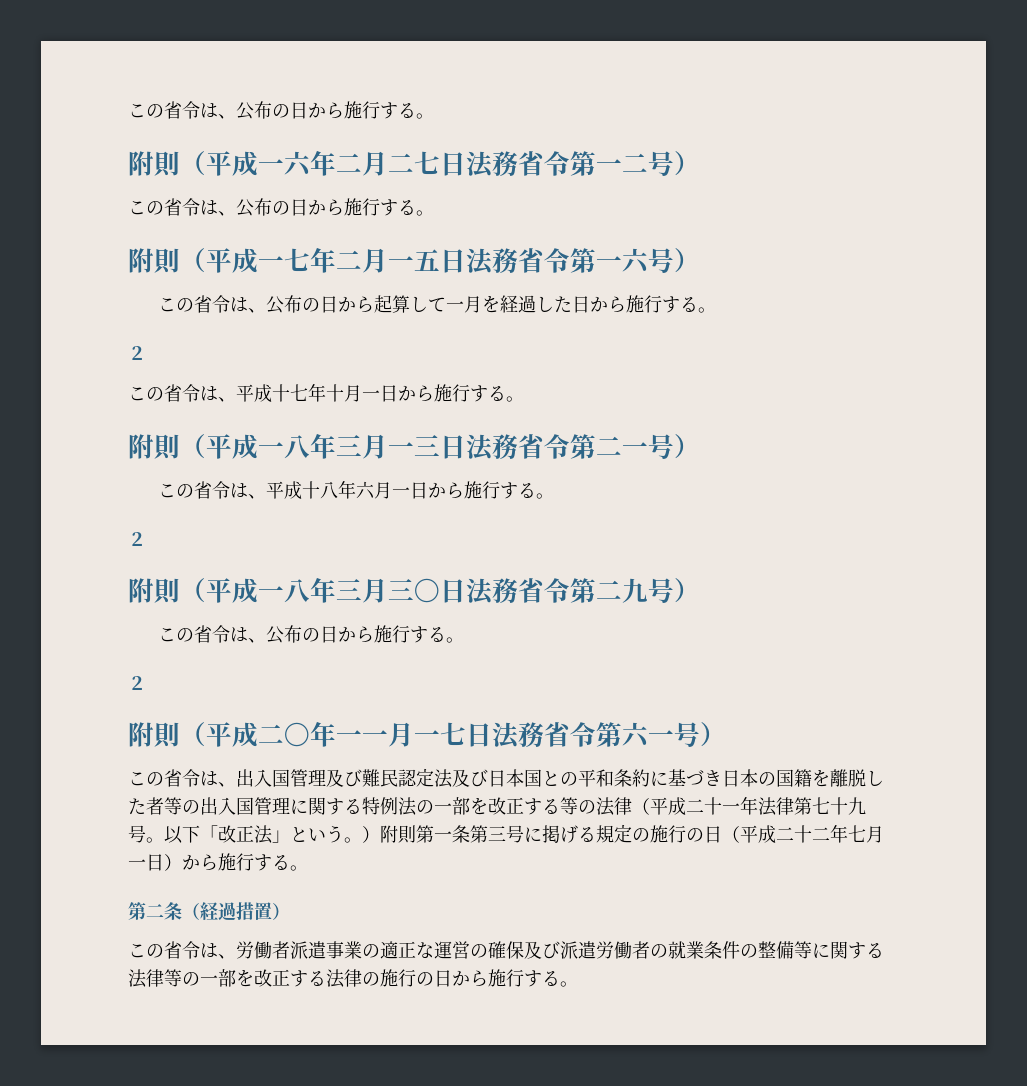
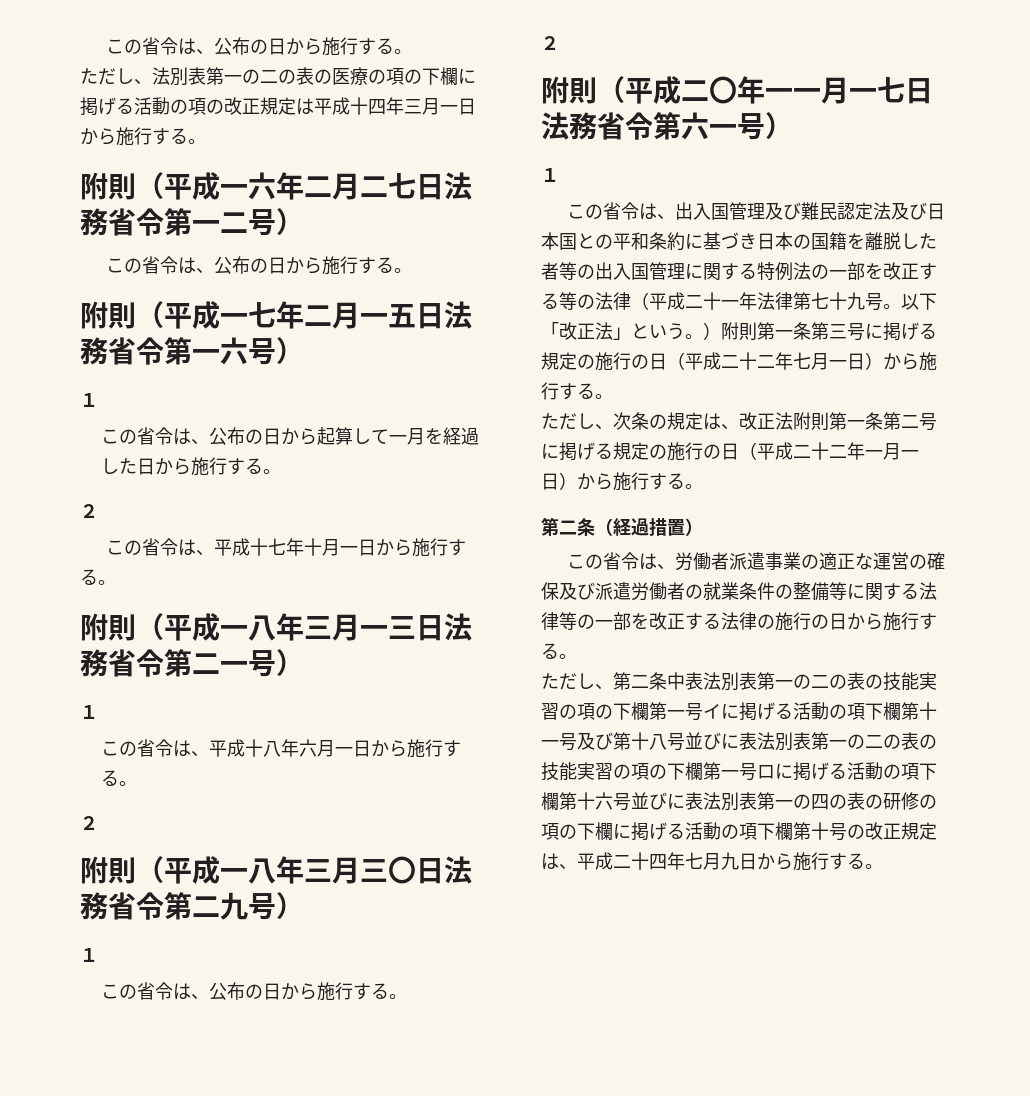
[128,101,434,120] この省令は、公布の日から施行する。 -> [105,37,412,56] [80,67,476,86] [80,97,476,116] [80,127,206,146] この省令は、公布の日から施行する。 // ただし、法別表第一の二の表の医療の項の下欄に掲げる活動の項の改正規定は平成十四年三月一日から施行する。
(700, 260) none -> [80,393,98,407] // １
(700, 446) none -> [80,705,98,719] // １
(700, 590) none -> [80,948,98,962] // １
(726, 734) none -> [541,168,559,182] // １
(308, 868) none -> [541,412,937,431] [541,442,919,461] [541,472,703,491] // ただし、次条の規定は、改正法附則第一条第二号に掲げる規定の施行の日（平成二十二年一月一日）から施行する。
(578, 984) none -> [541,672,937,691] [541,702,937,721] [541,732,937,751] [541,762,937,781] [541,792,937,811] [541,822,937,841] [541,852,883,871] // ただし、第二条中表法別表第一の二の表の技能実習の項の下欄第一号イに掲げる活動の項下欄第十一号及び第十八号並びに表法別表第一の二の表の技能実習の項の下欄第一号ロに掲げる活動の項下欄第十六号並びに表法別表第一の四の表の研修の項の下欄に掲げる活動の項下欄第十号の改正規定は、平成二十四年七月九日から施行する。

